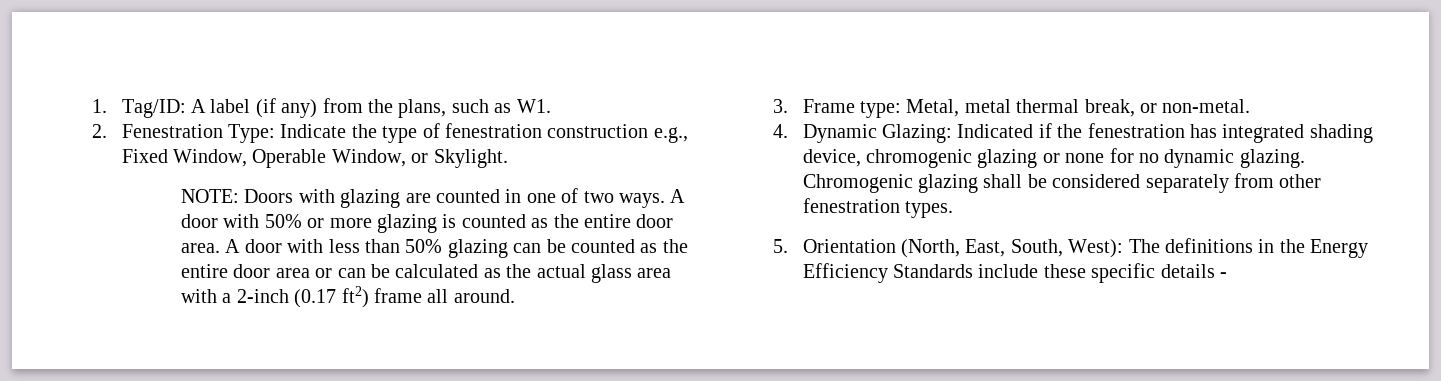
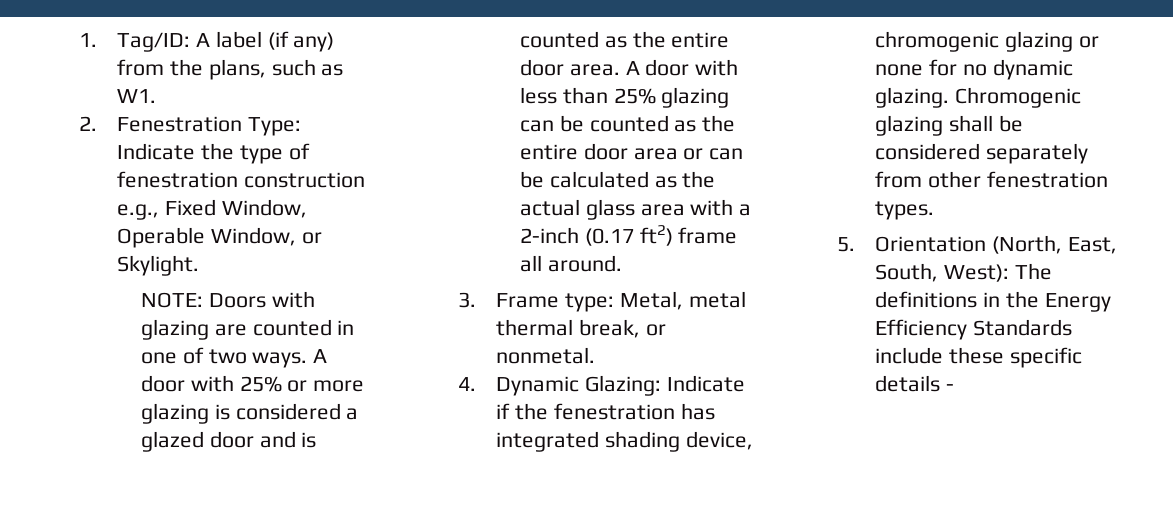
[264,214,302,228] 50% -> [239,376,282,392] 25%
(457, 221) none -> [235,403,359,420] [140,431,317,452] considered a glazed door and is
[405,239,443,253] 50% -> [613,88,656,104] 25%
[1162,99,1251,113] non-metal. -> [496,347,596,364] nonmetal.
[957,124,1034,138] Indicated -> [666,375,745,392] Indicate

